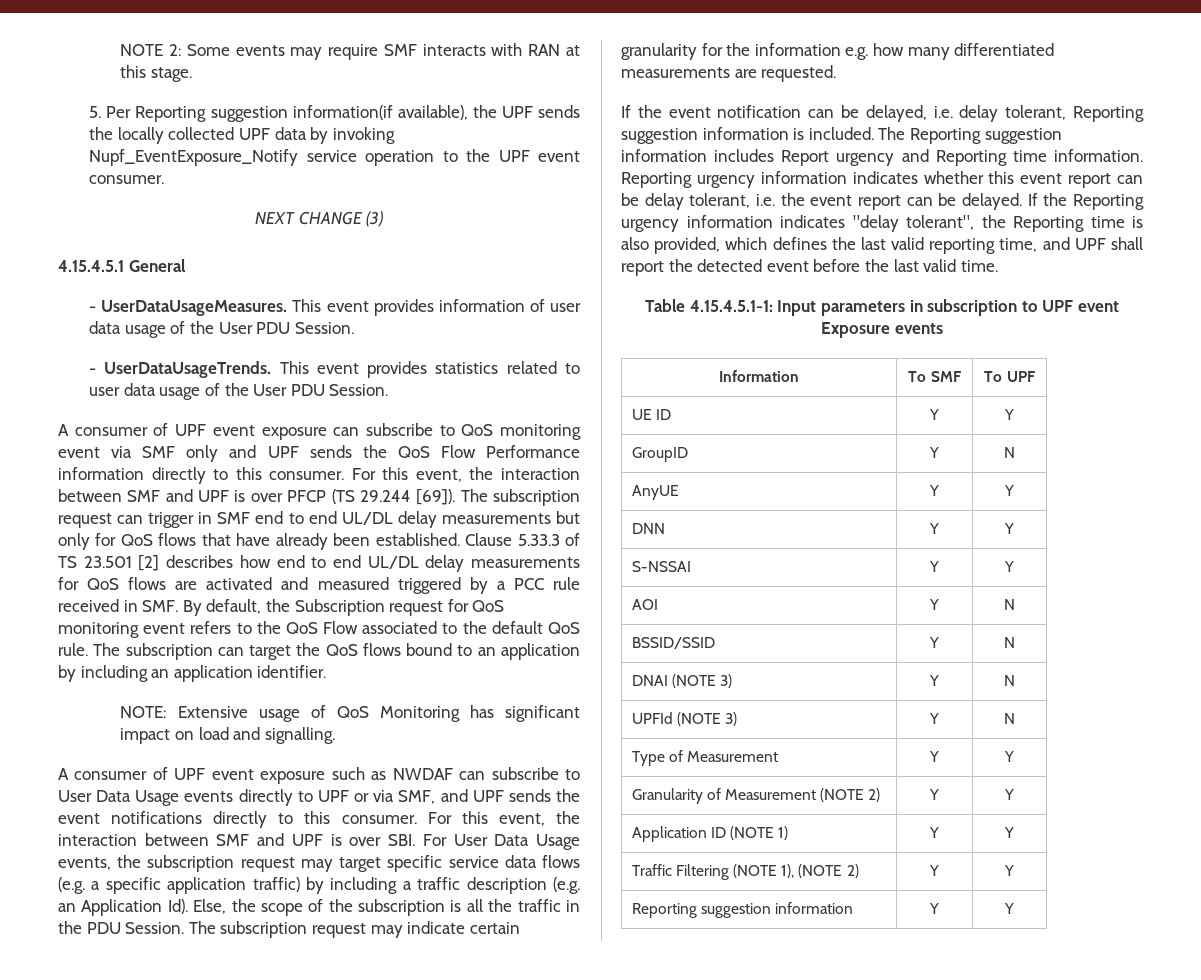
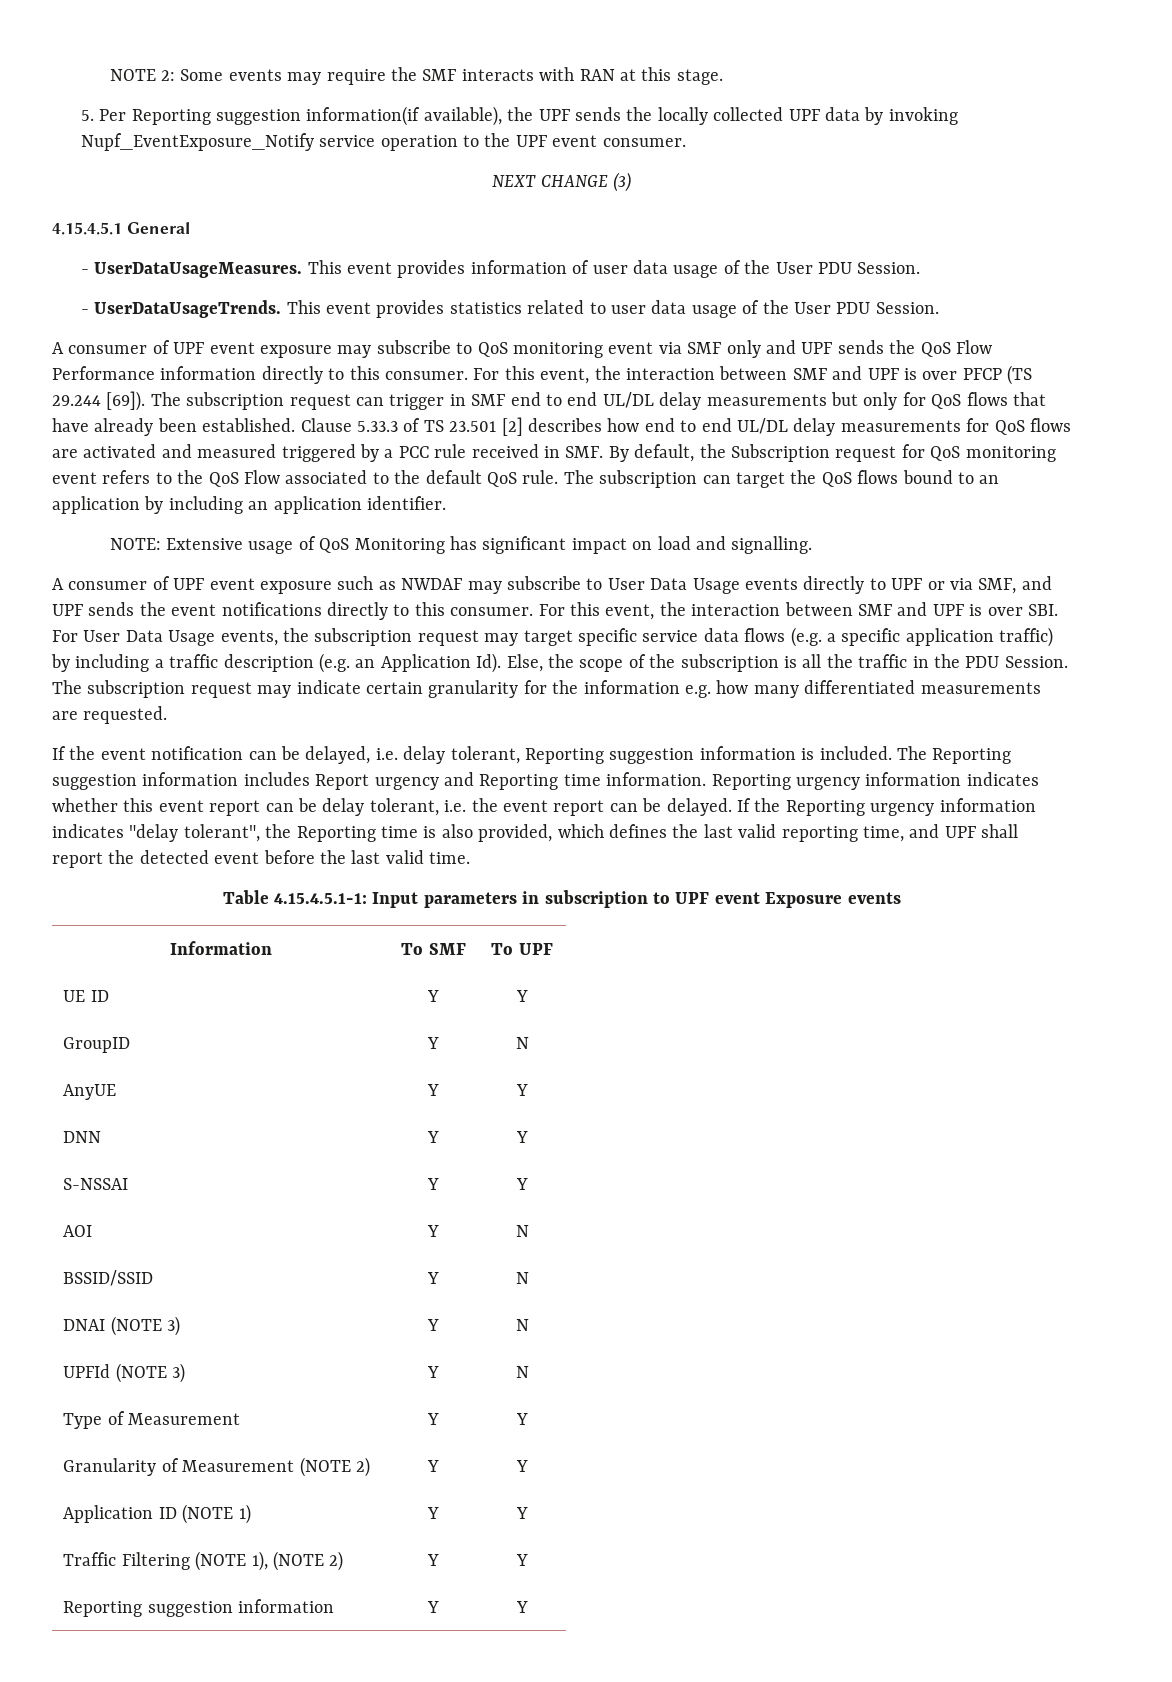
(379, 52) none -> [390,67,417,81] the
[333,427,360,436] can -> [337,345,372,358] may
[459,771,486,780] can -> [467,581,502,594] may

